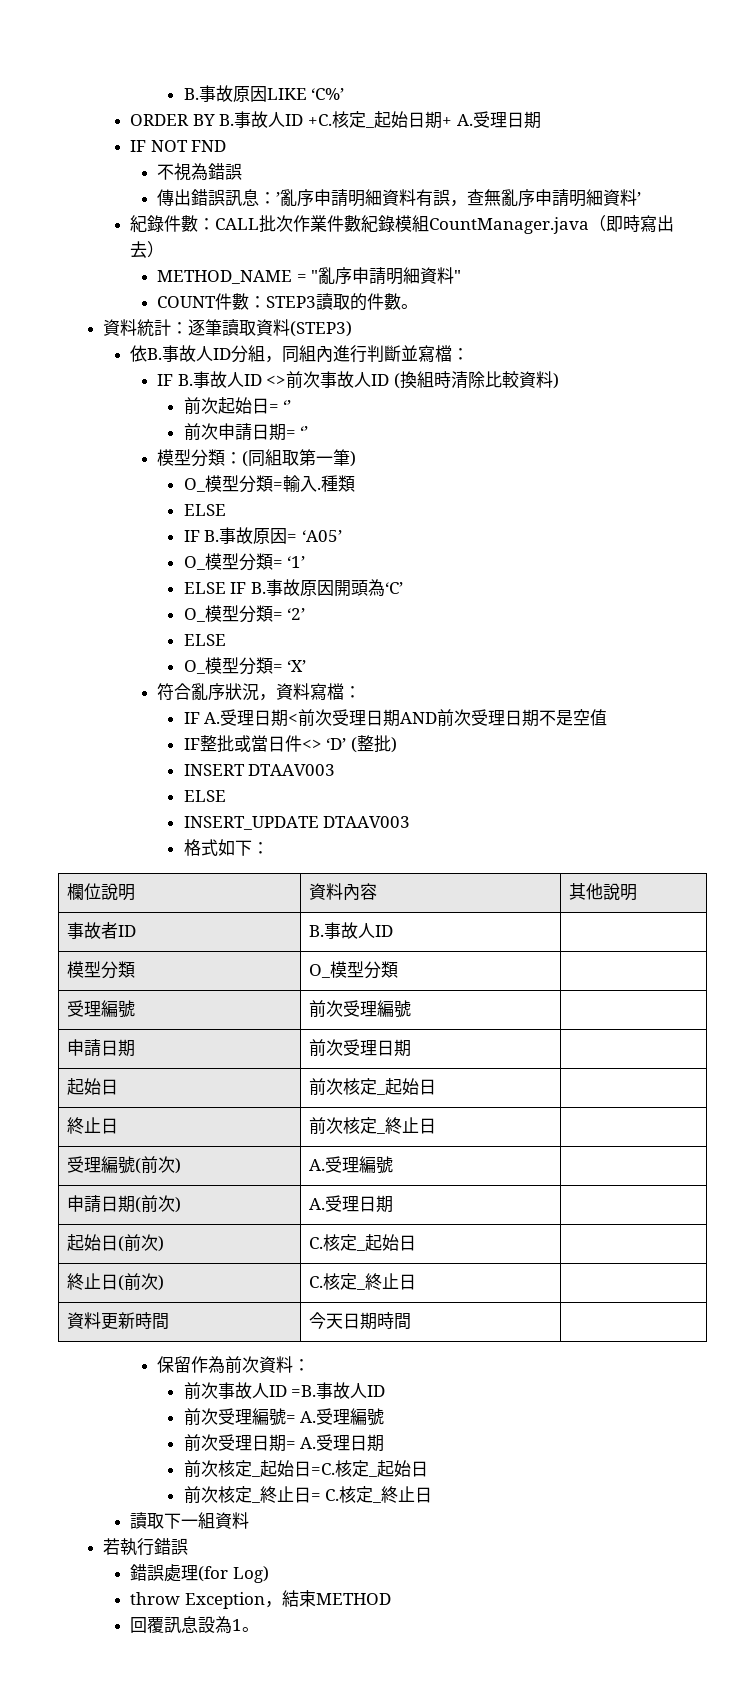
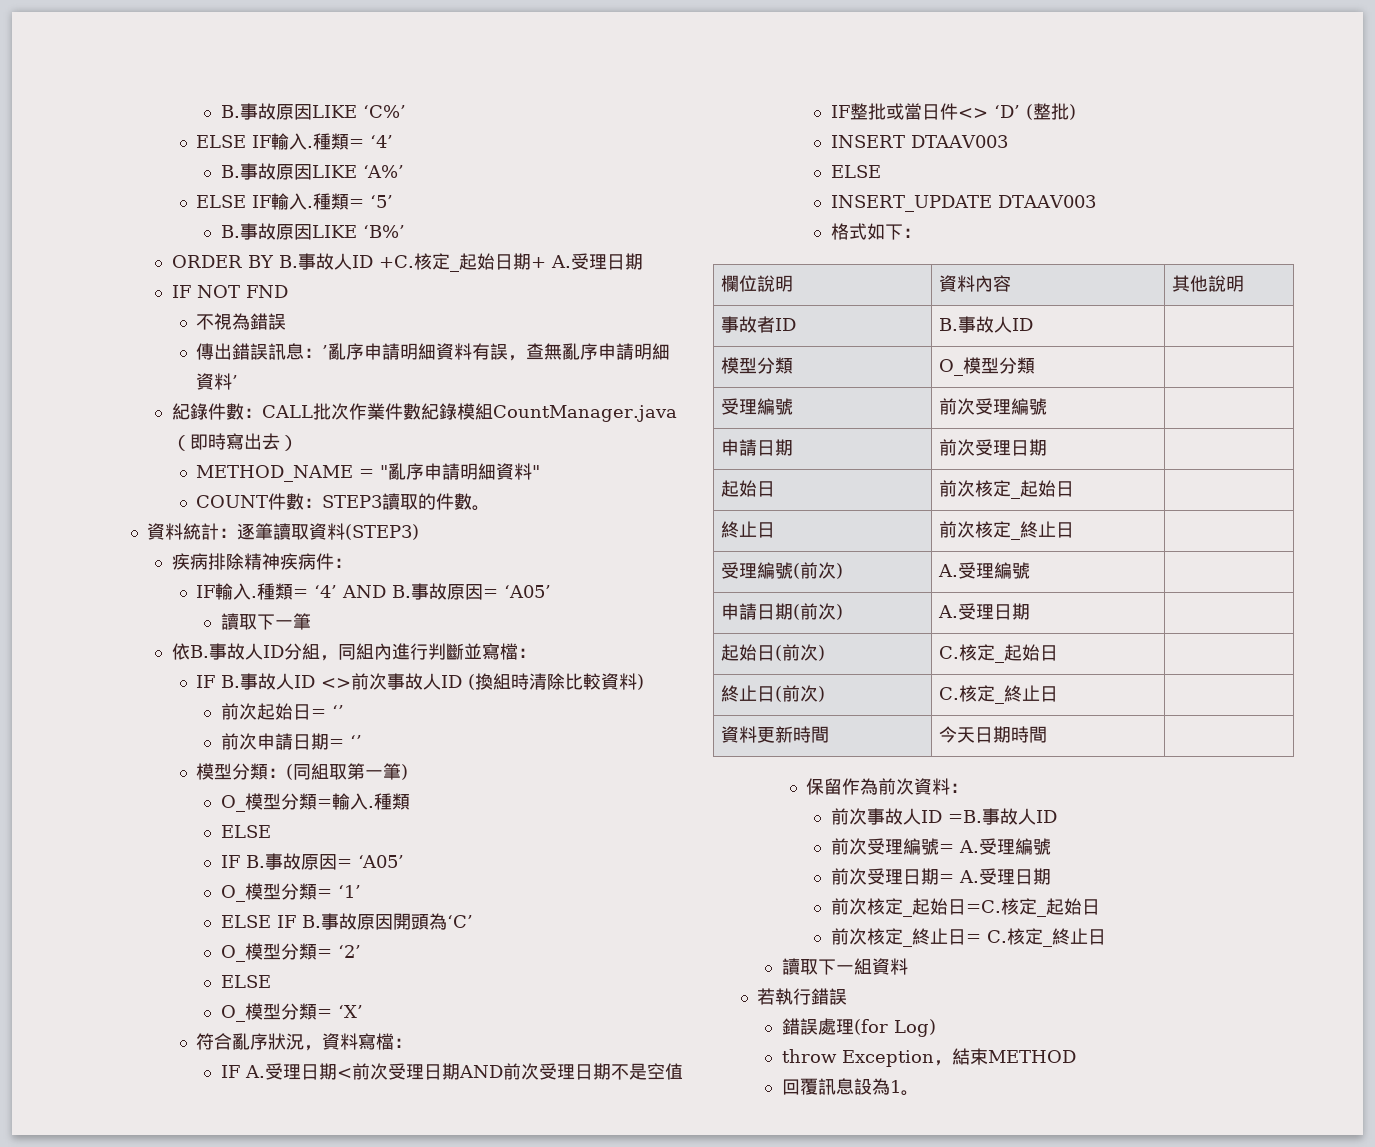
(345, 94) none -> [196,133,394,150] [220,163,405,180] [196,193,394,210] [220,223,405,240] // ELSE IF輸入.種類= ‘4’ // B.事故原因LIKE ‘A%’ // ELSE IF輸入.種類= ‘5’ // B.事故原因LIKE ‘B%’
(353, 329) none -> [171,553,352,570] [196,583,552,600] [220,613,311,630] // 疾病排除精神疾病件： // IF輸入.種類= ‘4’ AND B.事故原因= ‘A05’ // 讀取下一筆

